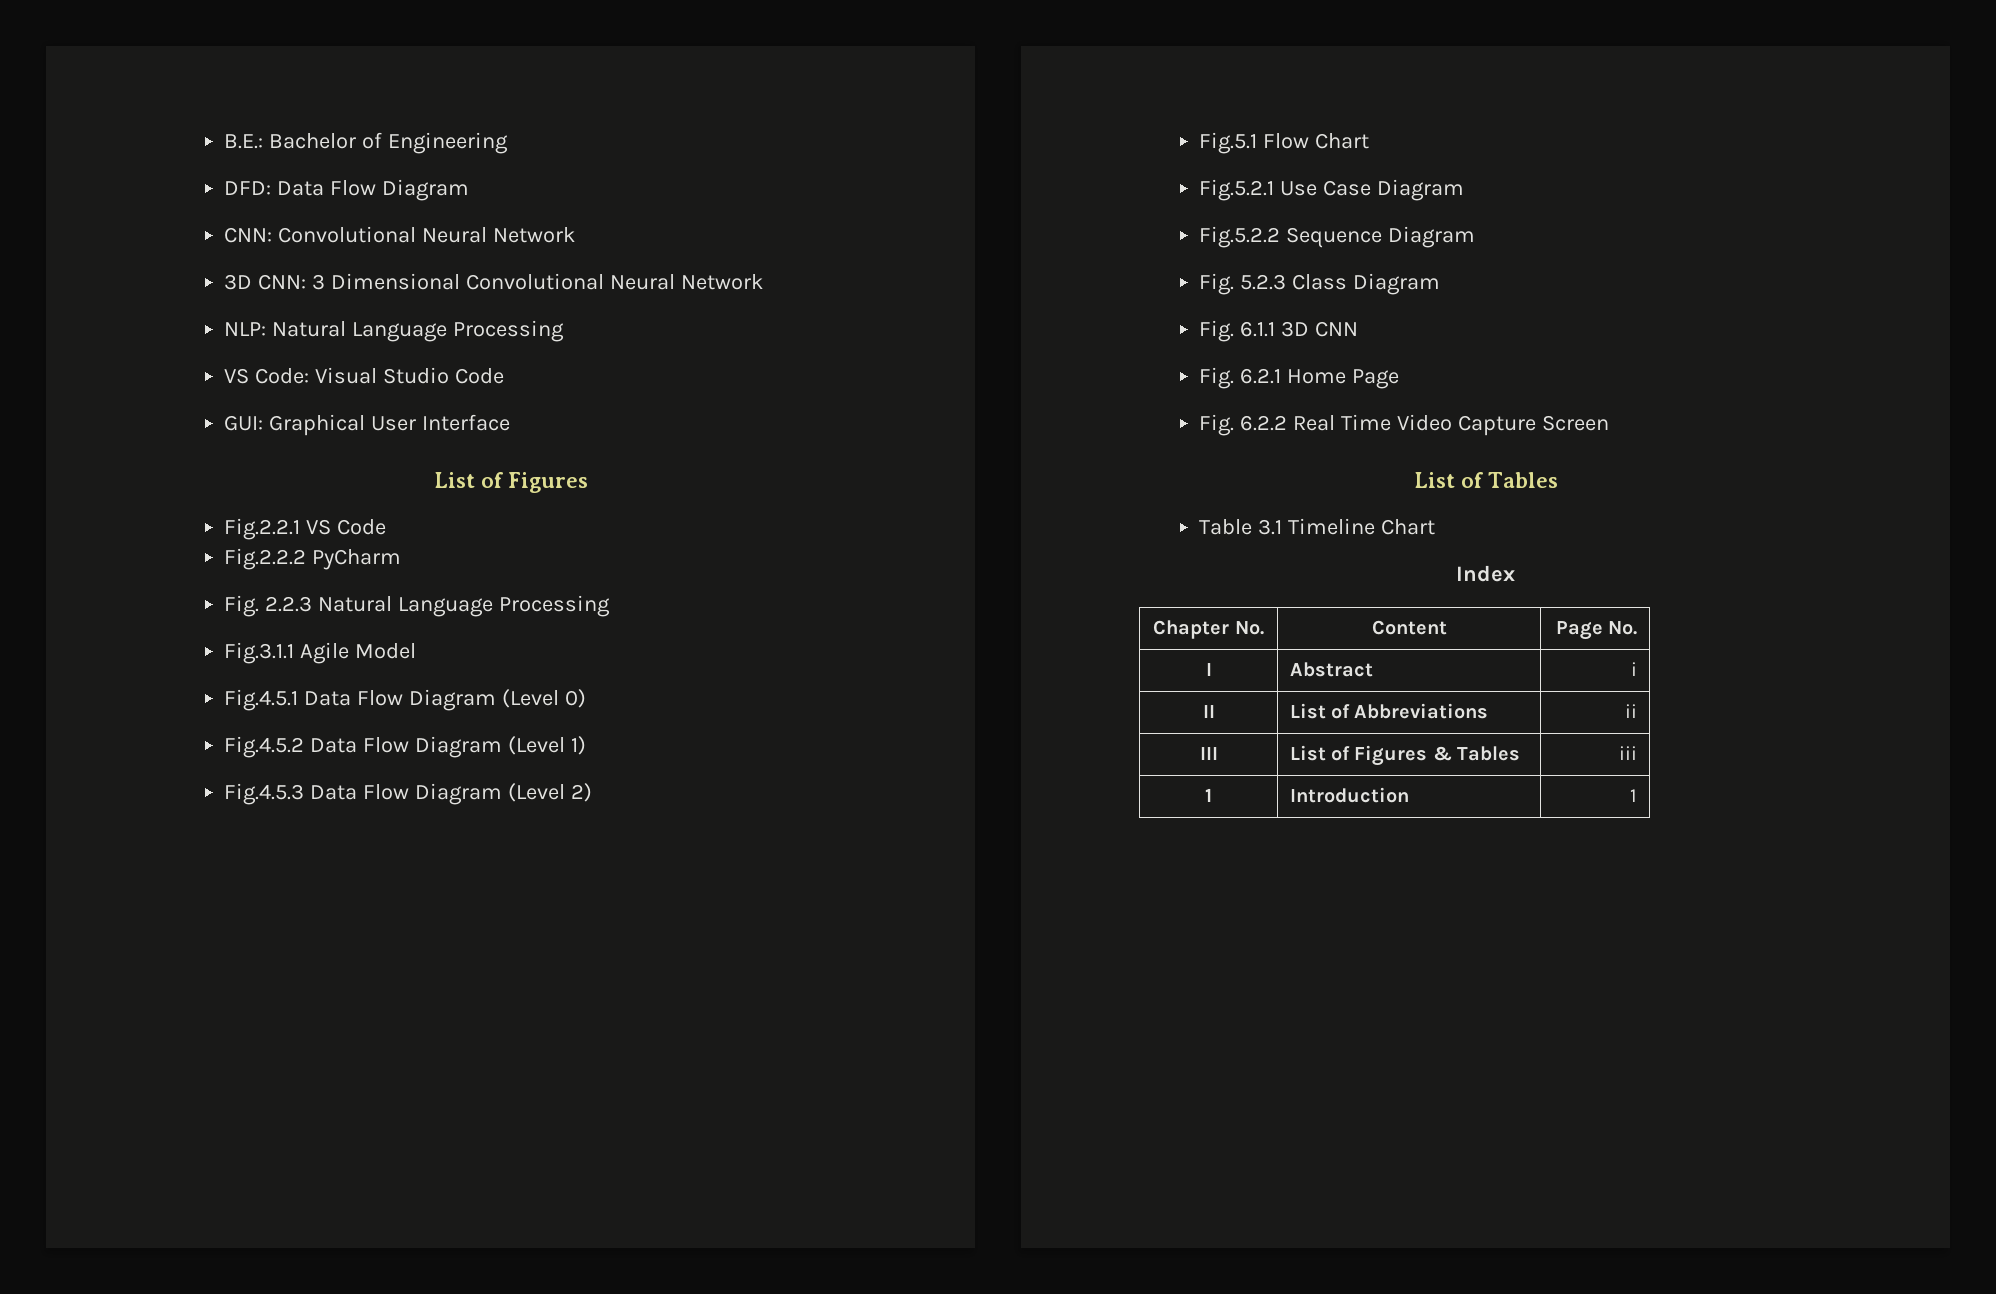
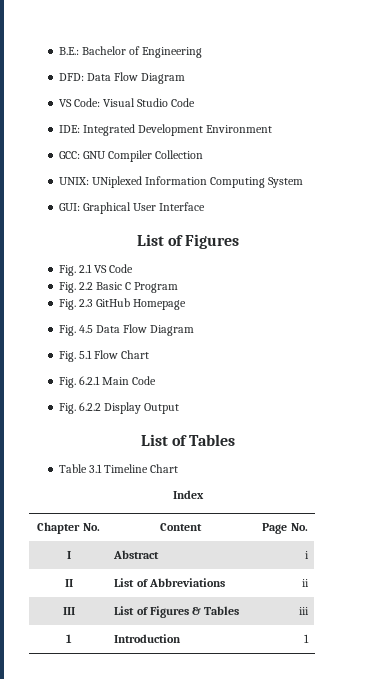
[224,226,576,243] [224,273,763,290] [224,320,565,342] // CNN: Convolutional Neural Network // 3D CNN: 3 Dimensional Convolutional Neural Network // NLP: Natural Language Processing -> (186, 78) none
(505, 376) none -> [58,124,273,136] [58,150,204,162] [58,176,304,188] // IDE: Integrated Development Environment // GCC: GNU Compiler Collection // UNIX: UNiplexed Information Computing System
[224,518,301,540] Fig.2.2.1 -> [58,264,92,276] Fig. 2.1
[224,548,402,570] [224,595,611,617] [224,642,417,664] [224,689,587,711] [224,736,587,758] [224,783,593,805] [1199,132,1370,154] [1199,179,1465,201] [1199,226,1476,248] [1199,273,1441,295] [1199,320,1359,342] Fig.2.2.2 PyCharm // Fig. 2.2.3 Natural Language Processing // Fig.3.1.1 Agile Model // Fig.4.5.1 Data Flow Diagram (Level 0) // Fig.4.5.2 Data Flow Diagram (Level 1) // Fig.4.5.3 Data Flow Diagram (Level 2) // Fig.5.1 Flow Chart // Fig.5.2.1 Use Case Diagram // Fig.5.2.2 Sequence Diagram // Fig. 5.2.3 Class Diagram // Fig. 6.1.1 3D CNN -> [58,282,179,293] [58,298,187,310] [58,324,195,336] [58,350,150,362] Fig. 2.2 Basic C Program // Fig. 2.3 GitHub Homepage // Fig. 4.5 Data Flow Diagram // Fig. 5.1 Flow Chart
[1287,369,1400,389] Home Page -> [101,376,157,385] Main Code
[1293,414,1609,436] Real Time Video Capture Screen -> [103,402,180,414] Display Output

